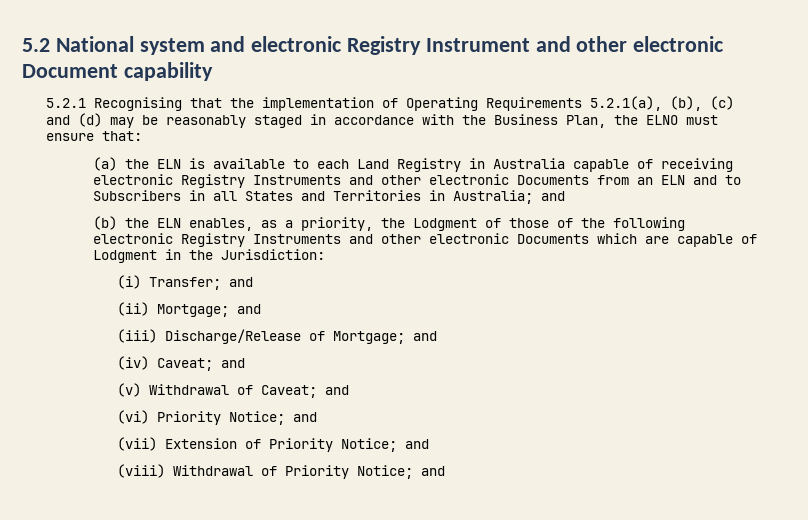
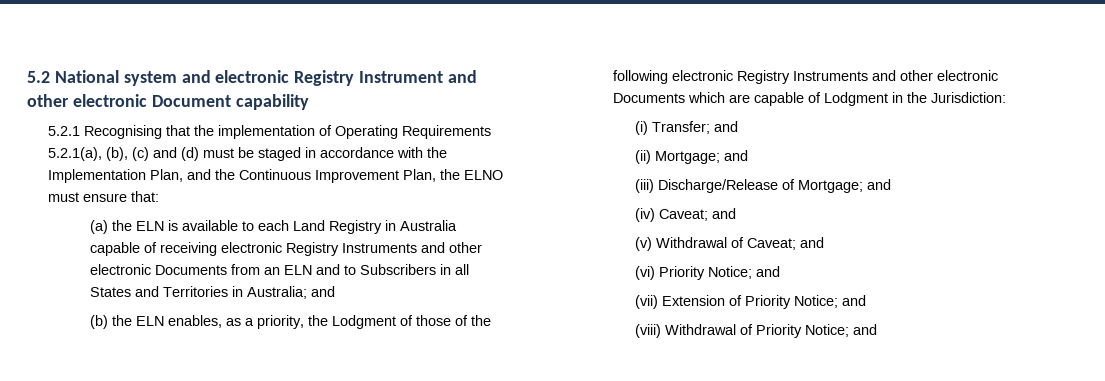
[109,115,246,128] may be reasonably -> [203,147,255,158] must be
[493,114,558,125] Business -> [48,169,400,183] Implementation Plan, and the Continuous Improvement

